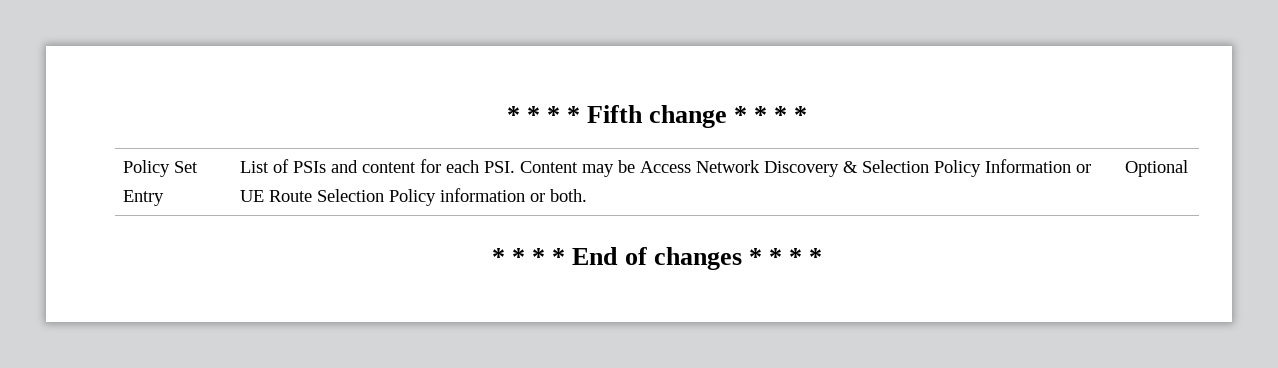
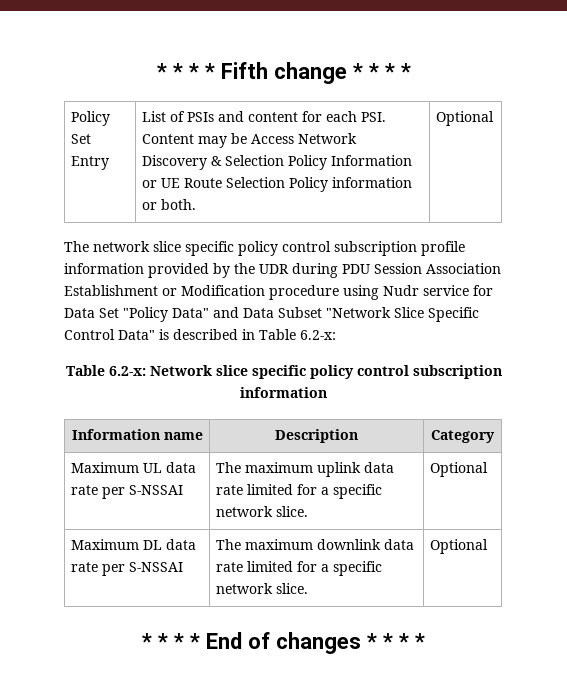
(1189, 168) none -> [64,241,465,256] [64,263,501,278] [64,285,493,300] [64,307,479,322] [64,329,336,340] [65,365,502,379] [240,387,327,398] [71,429,203,440] [275,429,358,443] [431,430,495,443] [71,462,197,473] [71,485,184,499] [216,462,395,477] [216,484,383,499] [216,506,309,517] [430,462,489,477] [71,539,197,550] [71,562,184,576] [216,539,415,550] [216,561,383,576] [216,583,309,594] [430,539,489,554] // The network slice specific policy control subscription profile information provided by the UDR during PDU Session Association Establishment or Modification procedure using Nudr service for Data Set "Policy Data" and Data Subset "Network Slice Specific Control Data" is described in Table 6.2-x: // Table 6.2-x: Network slice specific policy control subscription information // Information name | Description | Category // Maximum UL data rate per S-NSSAI | The maximum uplink data rate limited for a specific network slice. | Optional // Maximum DL data rate per S-NSSAI | The maximum downlink data rate limited for a specific network slice. | Optional

